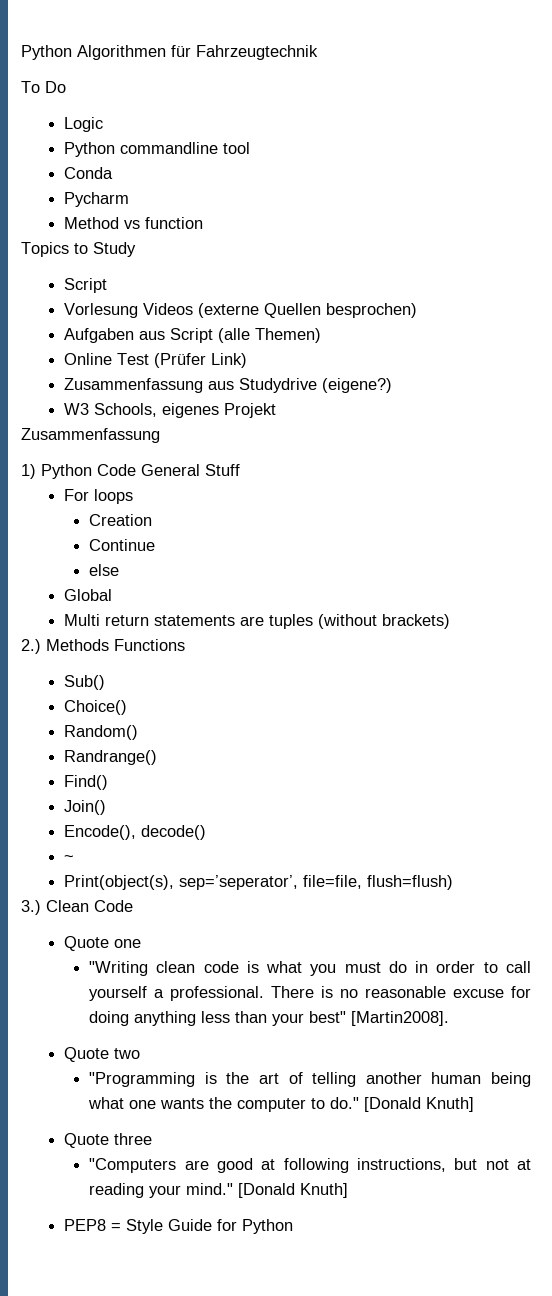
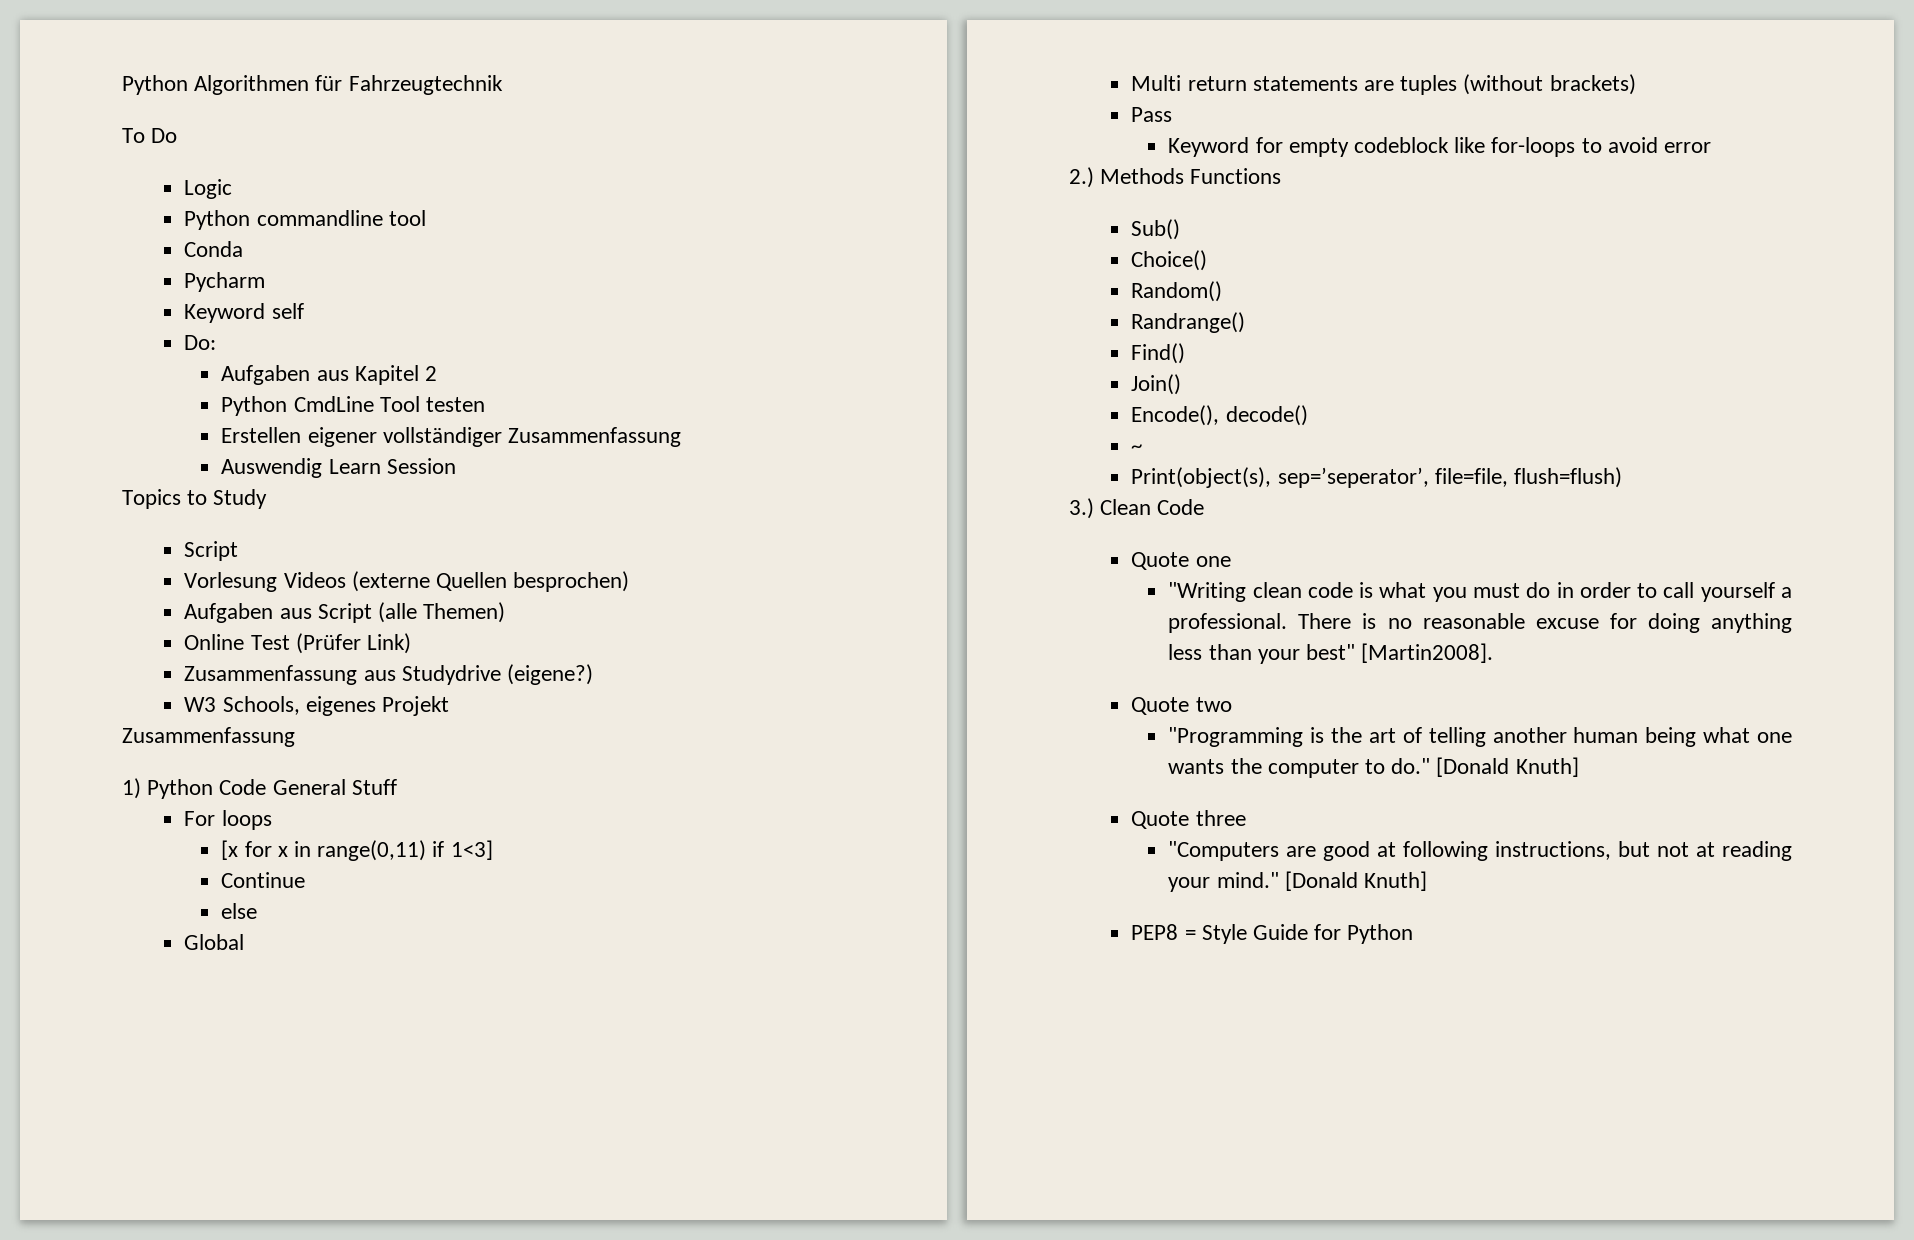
[64,217,204,229] Method vs function -> [184,303,304,323] [184,335,217,350] [221,365,437,385] [221,396,485,416] [221,427,681,447] [221,458,456,478] Keyword self // Do: // Aufgaben aus Kapitel 2 // Python CmdLine Tool testen // Erstellen eigener vollständiger Zusammenfassung // Auswendig Learn Session
[89,514,153,526] Creation -> [221,840,493,861] [x for x in range(0,11) if 1<3]
(451, 621) none -> [1131,107,1173,122] [1168,137,1711,157] // Pass // Keyword for empty codeblock like for-loops to avoid error

